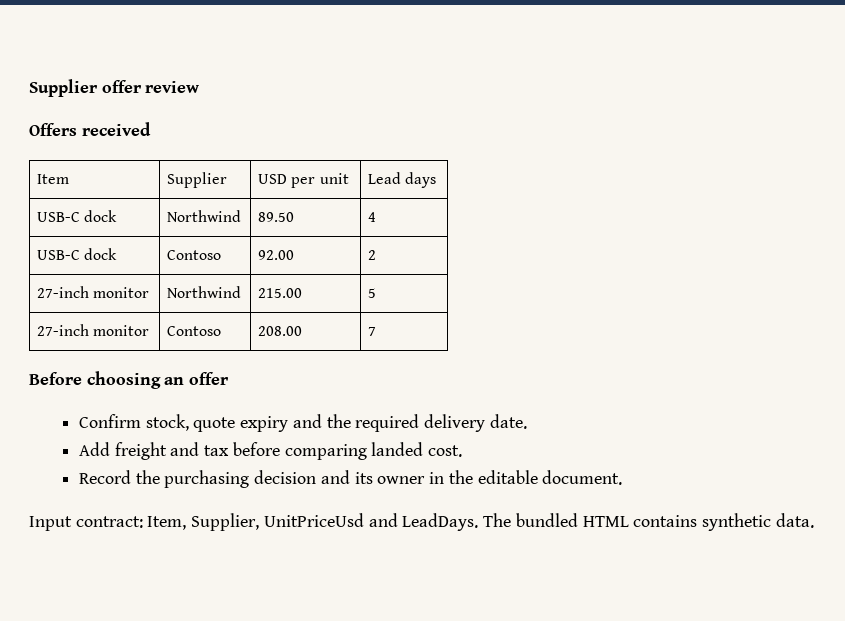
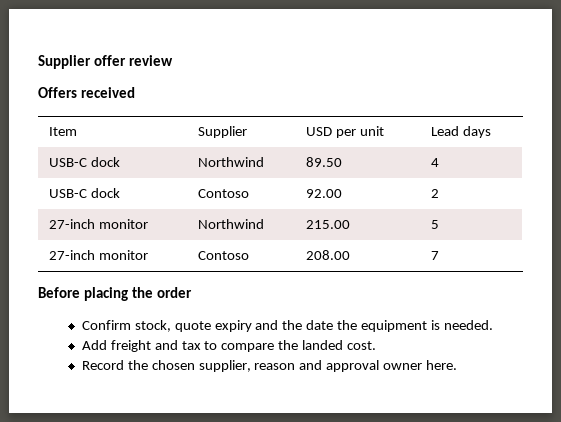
[86,371,230,389] choosing an offer -> [83,287,192,301] placing the order
[355,414,527,432] required delivery date. -> [306,320,493,332] date the equipment is needed.
[232,442,367,460] before comparing -> [204,340,299,352] to compare the
[164,470,623,488] [29,513,814,531] purchasing decision and its owner in the editable document. // Input contract: Item, Supplier, UnitPriceUsd and LeadDays. The bundled HTML contains synthetic data. -> [151,360,458,372] chosen supplier, reason and approval owner here.

